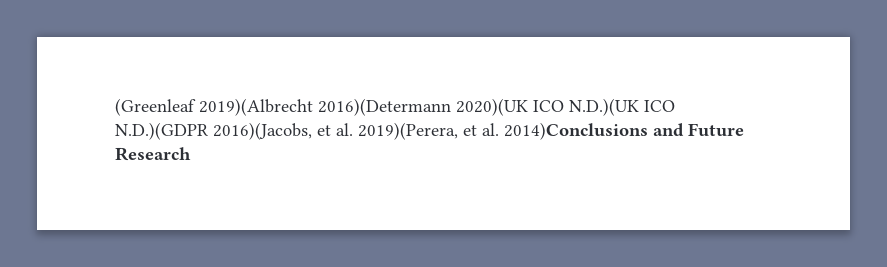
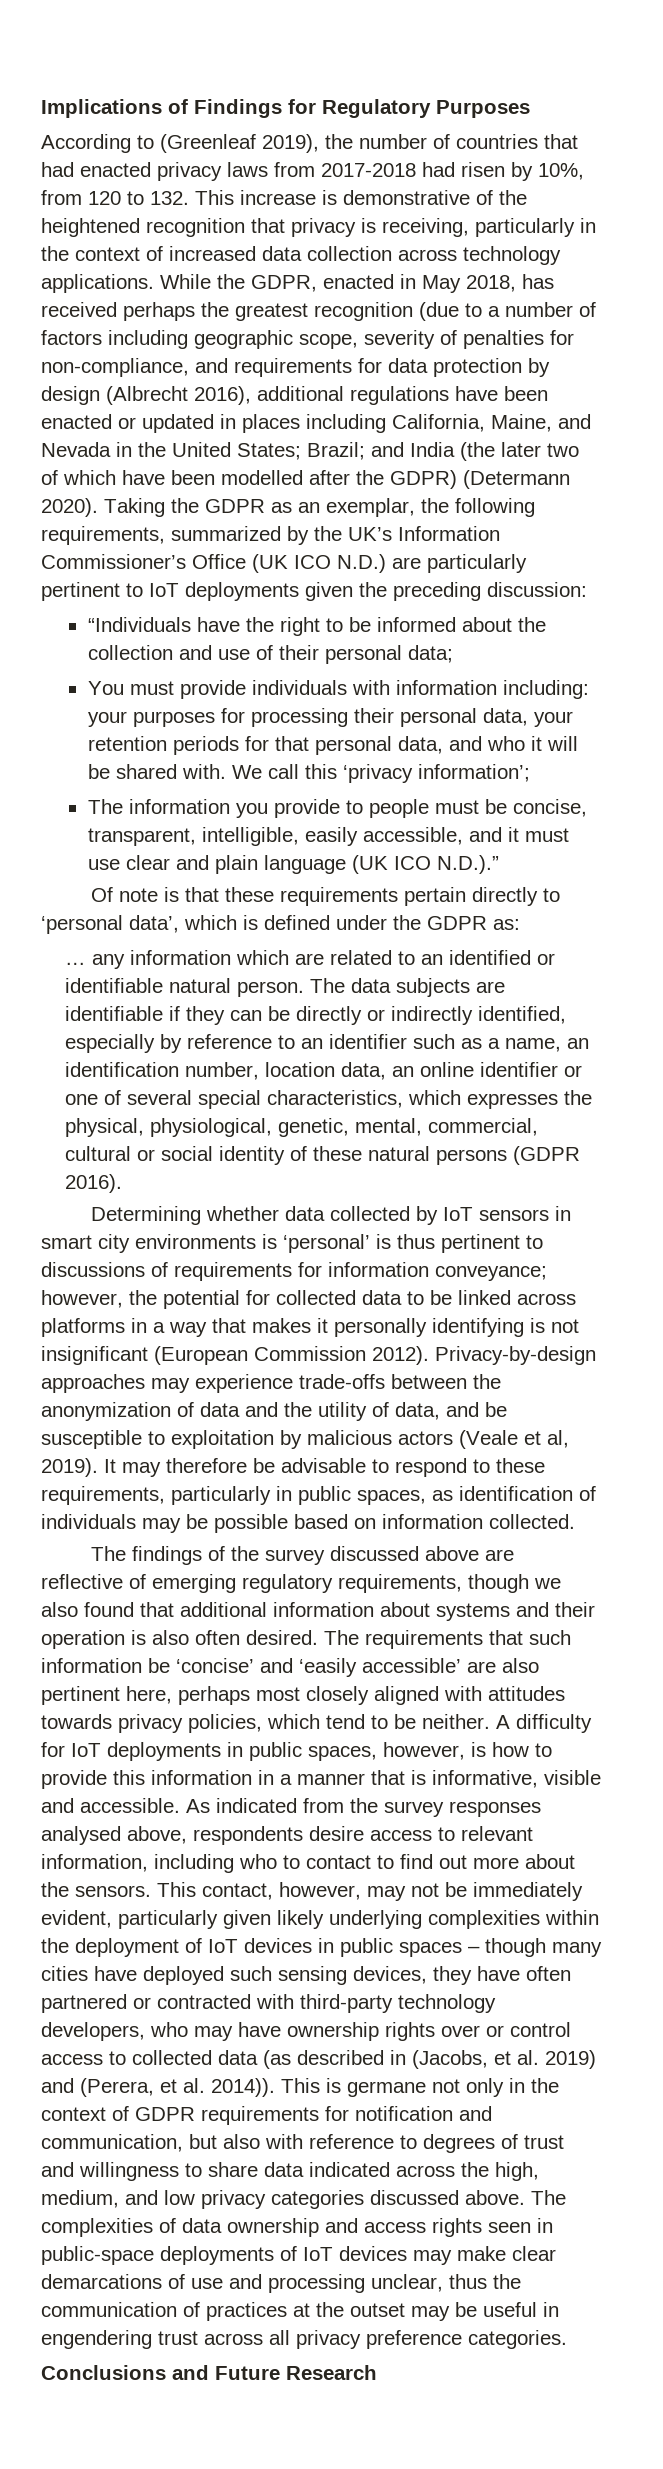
[115,98,675,116] [115,122,648,140] (Greenleaf 2019)(Albrecht 2016)(Determann 2020)(UK ICO N.D.)(UK ICO N.D.)(GDPR 2016)(Jacobs, et al. 2019)(Perera, et al. 2014)Conclusions -> [41,99,530,118] [41,134,578,153] [41,162,584,181] [41,190,527,205] [41,218,596,237] [41,246,561,265] [41,274,554,293] [41,302,596,321] [41,330,574,349] [41,358,550,377] [41,386,548,405] [41,414,591,433] [41,442,579,461] [41,470,570,489] [41,498,535,517] [41,526,500,545] [41,554,527,573] [41,582,587,601] [87,617,546,636] [87,645,453,664] [87,680,589,699] [87,708,573,727] [87,736,578,755] [87,764,530,783] [87,799,587,818] [87,827,569,846] [87,855,499,874] [91,887,561,906] [41,915,520,934] [64,950,555,969] [64,978,505,997] [64,1006,566,1025] [64,1034,589,1053] [64,1062,582,1080] [64,1090,592,1109] [64,1118,538,1137] [64,1146,580,1165] [64,1174,122,1193] [91,1206,572,1225] [41,1234,543,1253] [41,1262,547,1281] [41,1290,576,1309] [41,1318,579,1337] [41,1346,596,1365] [41,1374,501,1393] [41,1402,507,1421] [41,1430,569,1449] [41,1458,545,1477] [41,1486,596,1505] [41,1514,575,1533] [91,1546,515,1565] [41,1574,561,1593] [41,1602,595,1621] [41,1630,571,1649] [41,1658,539,1677] [41,1686,565,1705] [41,1714,592,1733] [41,1742,552,1761] [41,1770,601,1789] [41,1798,541,1817] [41,1826,533,1845] [41,1854,575,1873] [41,1882,583,1901] [41,1910,599,1929] [41,1938,602,1957] [41,1966,571,1985] [41,1994,496,2013] [41,2022,571,2041] [41,2050,596,2069] [41,2078,559,2097] [41,2106,492,2125] [41,2134,564,2153] [41,2162,539,2181] [41,2190,566,2209] [41,2218,553,2237] [41,2246,556,2265] [41,2274,521,2293] [41,2302,559,2321] [41,2330,567,2349] [41,2365,166,2380] Implications of Findings for Regulatory Purposes // According to (Greenleaf 2019), the number of countries that had enacted privacy laws from 2017-2018 had risen by 10%, from 120 to 132. This increase is demonstrative of the heightened recognition that privacy is receiving, particularly in the context of increased data collection across technology applications. While the GDPR, enacted in May 2018, has received perhaps the greatest recognition (due to a number of factors including geographic scope, severity of penalties for non-compliance, and requirements for data protection by design (Albrecht 2016), additional regulations have been enacted or updated in places including California, Maine, and Nevada in the United States; Brazil; and India (the later two of which have been modelled after the GDPR) (Determann 2020). Taking the GDPR as an exemplar, the following requirements, summarized by the UK’s Information Commissioner’s Office (UK ICO N.D.) are particularly pertinent to IoT deployments given the preceding discussion: // “Individuals have the right to be informed about the collection and use of their personal data; // You must provide individuals with information including: your purposes for processing their personal data, your retention periods for that personal data, and who it will be shared with. We call this ‘privacy information’; // The information you provide to people must be concise, transparent, intelligible, easily accessible, and it must use clear and plain language (UK ICO N.D.).” // Of note is that these requirements pertain directly to ‘personal data’, which is defined under the GDPR as: // … any information which are related to an identified or identifiable natural person. The data subjects are identifiable if they can be directly or indirectly identified, especially by reference to an identifier such as a name, an identification number, location data, an online identifier or one of several special characteristics, which expresses the physical, physiological, genetic, mental, commercial, cultural or social identity of these natural persons (GDPR 2016). // Determining whether data collected by IoT sensors in smart city environments is ‘personal’ is thus pertinent to discussions of requirements for information conveyance; however, the potential for collected data to be linked across platforms in a way that makes it personally identifying is not insignificant (European Commission 2012). Privacy-by-design approaches may experience trade-offs between the anonymization of data and the utility of data, and be susceptible to exploitation by malicious actors (Veale et al, 2019). It may therefore be advisable to respond to these requirements, particularly in public spaces, as identification of individuals may be possible based on information collected. // The findings of the survey discussed above are reflective of emerging regulatory requirements, though we also found that additional information about systems and their operation is also often desired. The requirements that such information be ‘concise’ and ‘easily accessible’ are also pertinent here, perhaps most closely aligned with attitudes towards privacy policies, which tend to be neither. A difficulty for IoT deployments in public spaces, however, is how to provide this information in a manner that is informative, visible and accessible. As indicated from the survey responses analysed above, respondents desire access to relevant information, including who to contact to find out more about the sensors. This contact, however, may not be immediately evident, particularly given likely underlying complexities within the deployment of IoT devices in public spaces – though many cities have deployed such sensing devices, they have often partnered or contracted with third-party technology developers, who may have ownership rights over or control access to collected data (as described in (Jacobs, et al. 2019) and (Perera, et al. 2014)). This is germane not only in the context of GDPR requirements for notification and communication, but also with reference to degrees of trust and willingness to share data indicated across the high, medium, and low privacy categories discussed above. The complexities of data ownership and access rights seen in public-space deployments of IoT devices may make clear demarcations of use and processing unclear, thus the communication of practices at the outset may be useful in engendering trust across all privacy preference categories. // Conclusions

